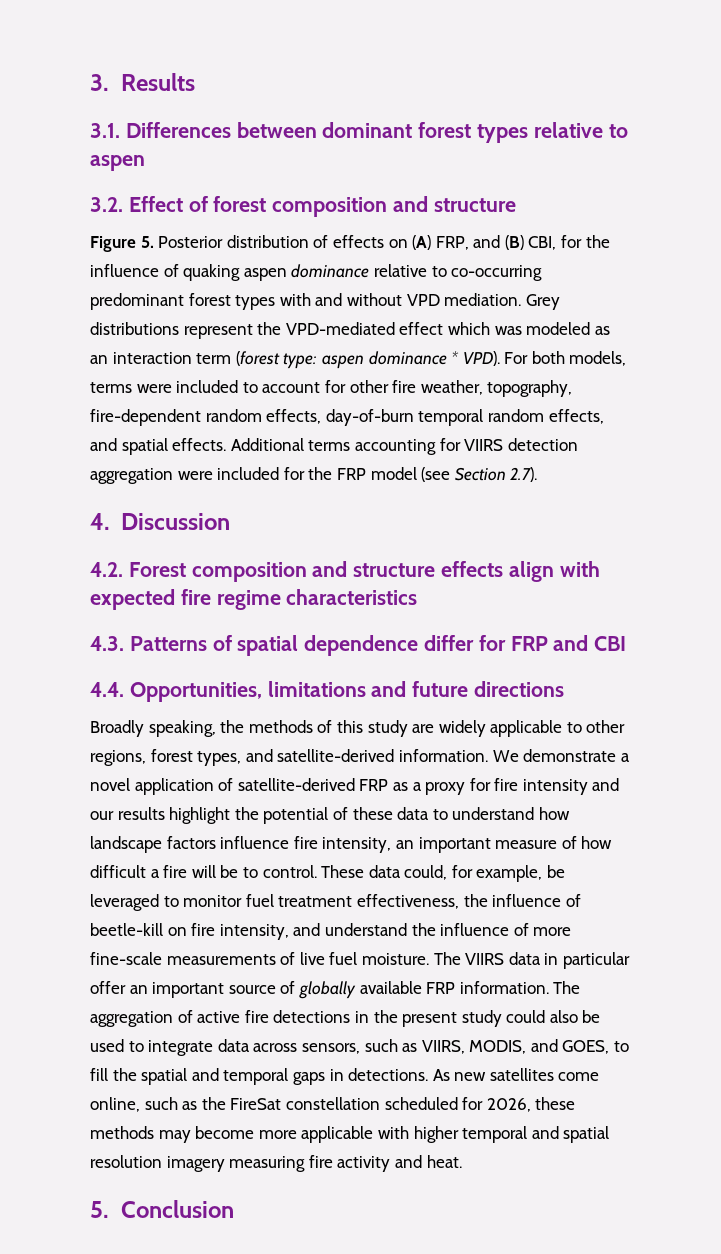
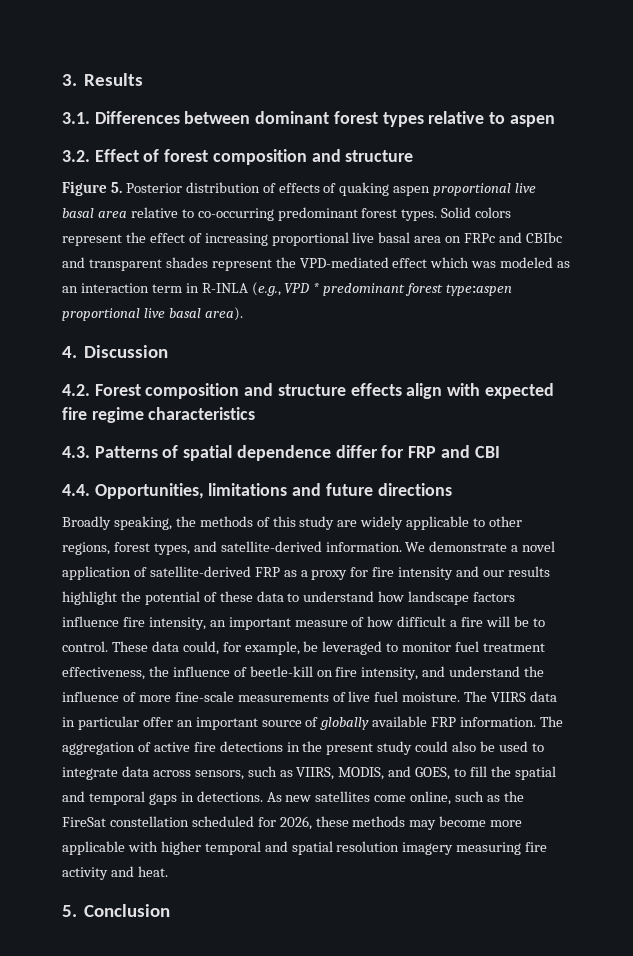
[388,235,610,250] [90,264,370,281] on (A) FRP, and (B) CBI, for the influence of quaking aspen dominance -> [323,182,537,196] [62,208,127,218] of quaking aspen proportional live basal area
[235,293,560,310] [90,322,179,335] types with and without VPD mediation. Grey distributions -> [401,207,512,221] [62,232,562,246] [62,257,208,271] types. Solid colors represent the effect of increasing proportional live basal area on FRPc and CBIbc and transparent shades
[235,351,627,369] [90,380,573,397] [90,409,604,426] [90,438,578,455] [90,467,538,484] (forest type: aspen dominance * VPD). For both models, terms were included to account for other fire weather, topography, fire-dependent random effects, day-of-burn temporal random effects, and spatial effects. Additional terms accounting for VIIRS detection aggregation were included for the FRP model (see Section 2.7). -> [185,282,513,296] [62,307,243,321] in R-INLA (e.g., VPD * predominant forest type:aspen proportional live basal area).

